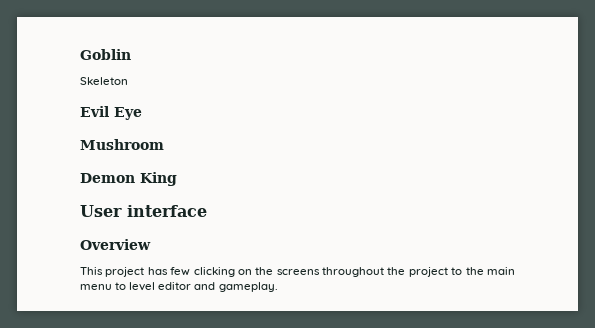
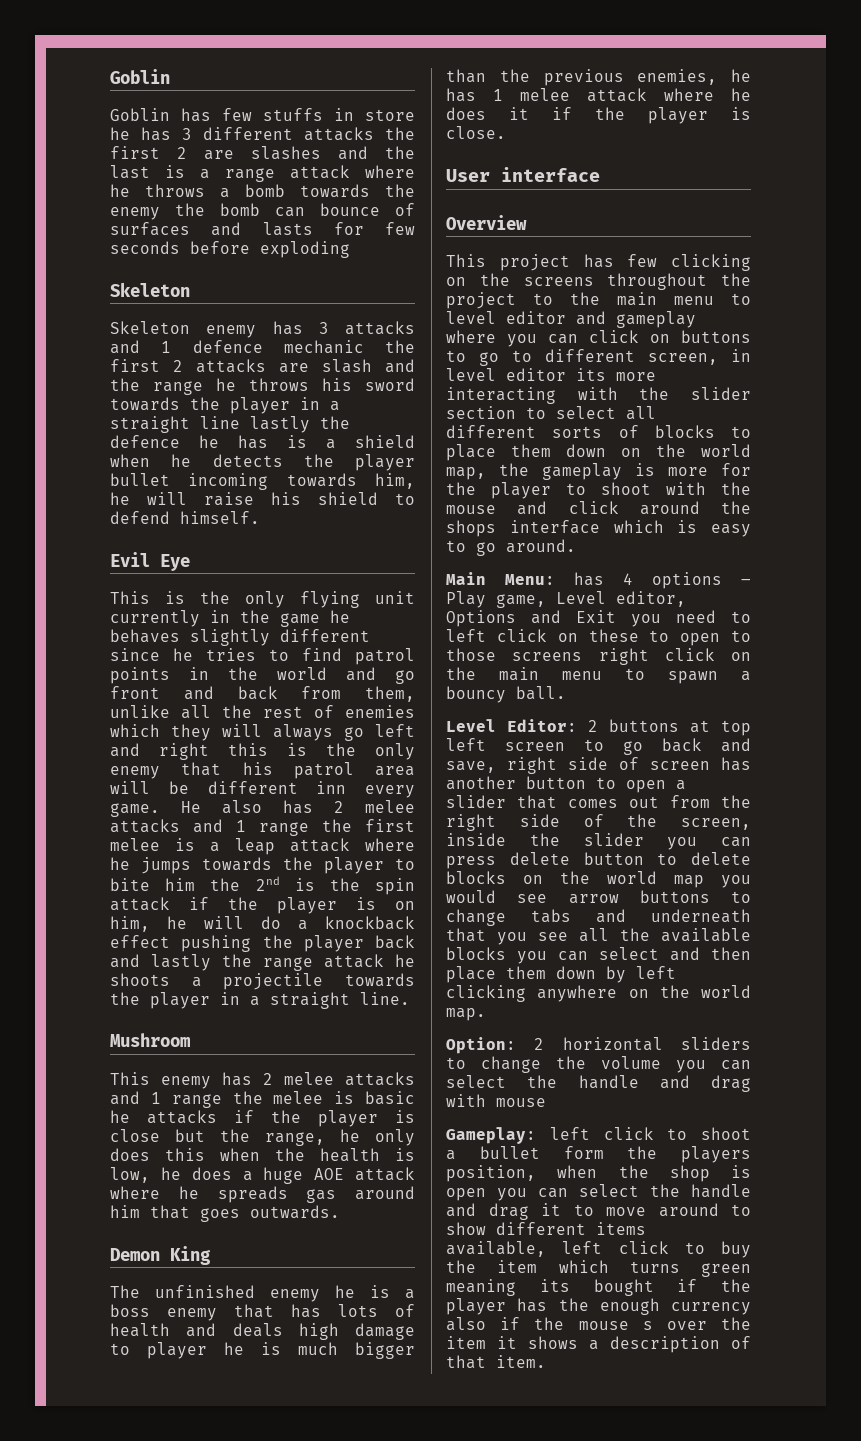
[80,77,128,85] [80,106,142,120] [80,139,164,150] [80,172,177,186] Skeleton // Evil Eye // Mushroom // Demon King -> [110,108,415,122] [110,127,415,141] [110,146,415,160] [110,165,415,182] [110,184,415,198] [110,203,415,220] [110,222,415,236] [110,241,350,258] [110,282,190,297] [110,321,415,338] [110,340,415,354] [110,359,415,373] [110,378,415,395] [110,397,340,414] [110,416,350,433] [110,435,415,449] [110,454,415,471] [110,473,415,490] [110,492,415,506] [110,511,260,524] [110,552,190,571] [110,591,415,608] [110,610,350,627] [110,629,370,646] [110,648,415,665] [110,667,415,684] [110,686,415,702] [110,705,415,719] [110,724,415,741] [110,743,415,760] [110,762,415,779] [110,781,415,798] [110,800,415,817] [110,819,415,836] [110,838,415,855] [110,857,415,874] [110,876,415,895] [110,897,415,914] [110,916,415,932] [110,935,415,952] [110,954,415,971] [110,973,415,990] [110,992,410,1009] [110,1033,190,1047] [110,1072,415,1089] [110,1091,415,1108] [110,1110,415,1127] [110,1129,415,1146] [110,1148,415,1162] [110,1167,415,1184] [110,1186,415,1203] [110,1205,340,1222] [110,1246,211,1265] [110,1285,415,1302] [110,1304,415,1321] [110,1323,415,1340] [110,1342,415,1359] [446,69,751,86] [446,88,751,102] [446,107,751,124] [446,126,506,139] Goblin has few stuffs in store he has 3 different attacks the first 2 are slashes and the last is a range attack where he throws a bomb towards the enemy the bomb can bounce of surfaces and lasts for few seconds before exploding // Skeleton // Skeleton enemy has 3 attacks and 1 defence mechanic the first 2 attacks are slash and the range he throws his sword towards the player in a straight line lastly the defence he has is a shield when he detects the player bullet incoming towards him, he will raise his shield to defend himself. // Evil Eye // This is the only flying unit currently in the game he behaves slightly different since he tries to find patrol points in the world and go front and back from them, unlike all the rest of enemies which they will always go left and right this is the only enemy that his patrol area will be different inn every game. He also has 2 melee attacks and 1 range the first melee is a leap attack where he jumps towards the player to bite him the 2nd is the spin attack if the player is on him, he will do a knockback effect pushing the player back and lastly the range attack he shoots a projectile towards the player in a straight line. // Mushroom // This enemy has 2 melee attacks and 1 range the melee is basic he attacks if the player is close but the range, he only does this when the health is low, he does a huge AOE attack where he spreads gas around him that goes outwards. // Demon King // The unfinished enemy he is a boss enemy that has lots of health and deals high damage to player he is much bigger than the previous enemies, he has 1 melee attack where he does it if the player is close.
[218,282,278,292] gameplay. -> [616,311,696,328] [446,330,751,347] [446,349,751,366] [446,368,656,381] [446,387,751,404] [446,406,656,420] [446,425,751,438] [446,444,751,461] [446,463,751,480] [446,482,751,499] [446,501,751,515] [446,520,751,537] [446,539,576,556] [446,572,751,589] [446,591,686,608] [446,610,751,627] [446,629,751,646] [446,648,751,665] [446,667,751,684] [446,686,566,703] [446,719,751,736] [446,738,751,755] [446,757,751,774] [446,776,686,793] [446,795,751,809] [446,814,751,831] [446,833,751,850] [446,852,751,869] [446,871,751,888] [446,890,751,904] [446,909,751,926] [446,928,751,945] [446,947,751,964] [446,966,676,983] [446,985,751,1002] [446,1008,486,1021] [446,1037,751,1054] [446,1056,751,1073] [446,1075,751,1092] [446,1094,546,1107] [446,1127,751,1144] [446,1146,751,1163] [446,1165,751,1182] [446,1184,751,1201] [446,1203,751,1220] [446,1222,646,1235] [446,1241,751,1258] [446,1260,751,1277] [446,1279,751,1296] [446,1298,751,1315] [446,1317,751,1331] [446,1336,751,1353] [446,1355,546,1369] gameplay where you can click on buttons to go to different screen, in level editor its more interacting with the slider section to select all different sorts of blocks to place them down on the world map, the gameplay is more for the player to shoot with the mouse and click around the shops interface which is easy to go around. // Main Menu: has 4 options – Play game, Level editor, Options and Exit you need to left click on these to open to those screens right click on the main menu to spawn a bouncy ball. // Level Editor: 2 buttons at top left screen to go back and save, right side of screen has another button to open a slider that comes out from the right side of the screen, inside the slider you can press delete button to delete blocks on the world map you would see arrow buttons to change tabs and underneath that you see all the available blocks you can select and then place them down by left clicking anywhere on the world map. // Option: 2 horizontal sliders to change the volume you can select the handle and drag with mouse // Gameplay: left click to shoot a bullet form the players position, when the shop is open you can select the handle and drag it to move around to show different items available, left click to buy the item which turns green meaning its bought if the player has the enough currency also if the mouse s over the item it shows a description of that item.

